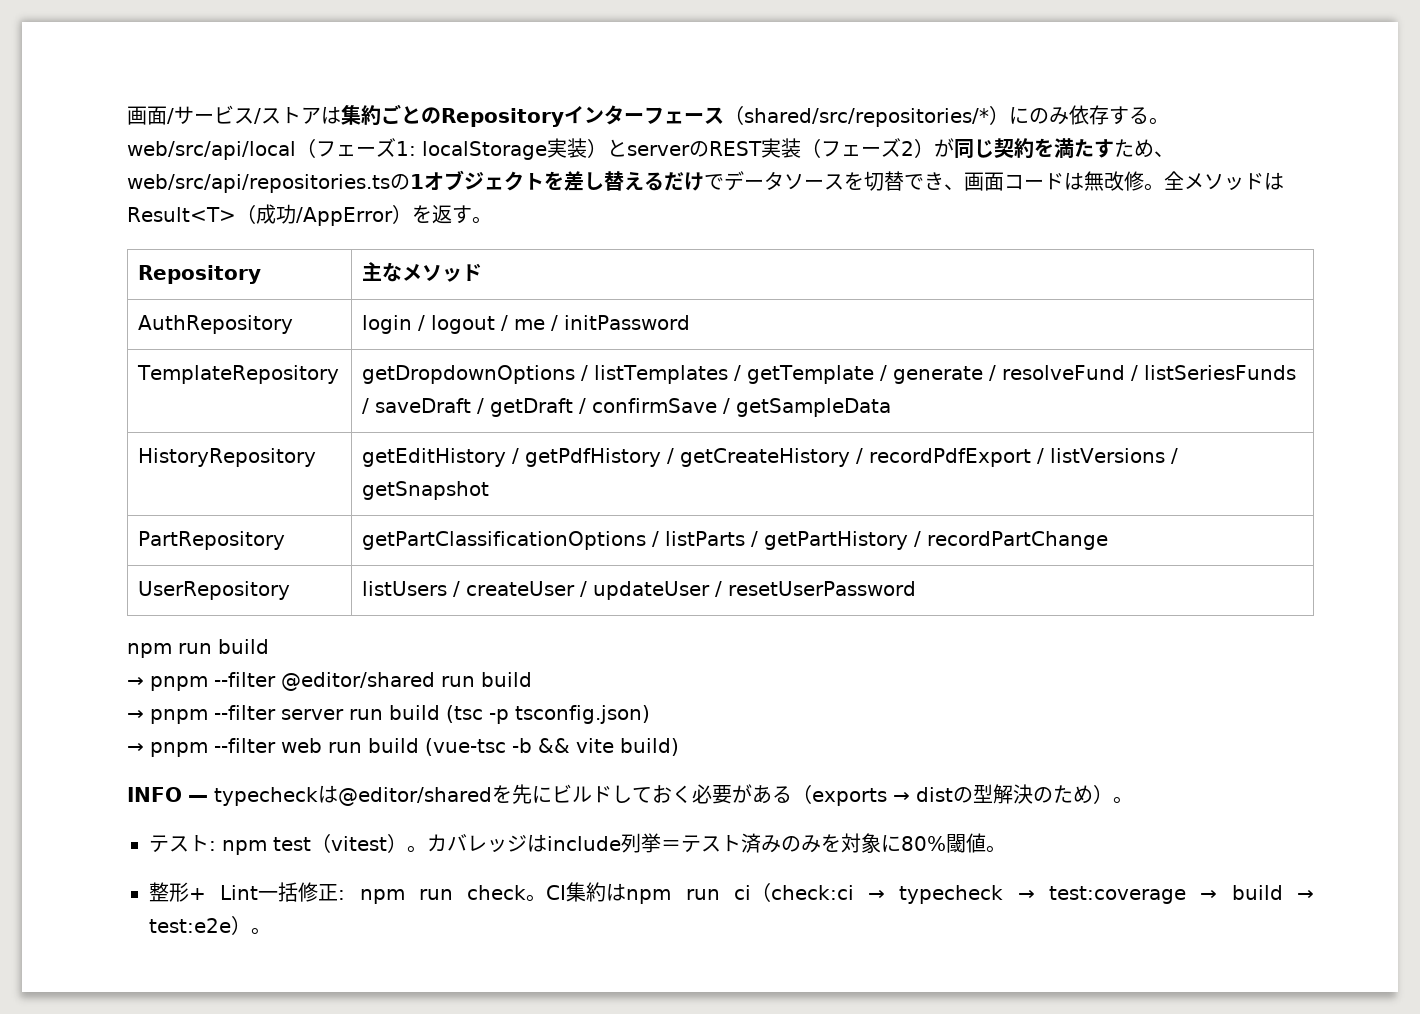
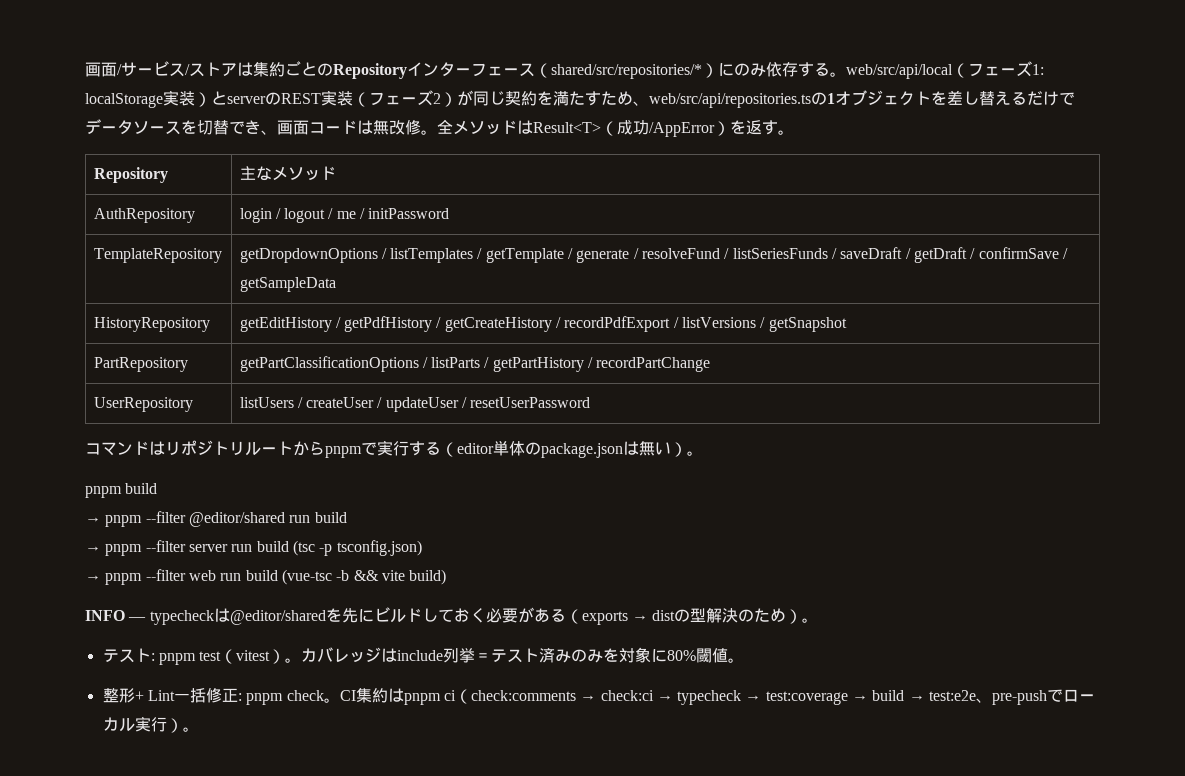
[127,643,212,658] npm run -> [85,440,703,458] [85,486,122,498] コマンドはリポジトリルートからpnpmで実行する（editor単体のpackage.jsonは無い）。 // pnpm
[222,840,267,855] npm -> [158,653,196,665] pnpm
[359,889,453,904] npm run -> [246,693,284,705] pnpm
[626,882,771,904] npm run ci（ -> [403,689,597,705] pnpm ci（check:comments →
(231, 925) none -> [976,689,1096,705] [102,716,167,732] 、pre-pushでローカル実行

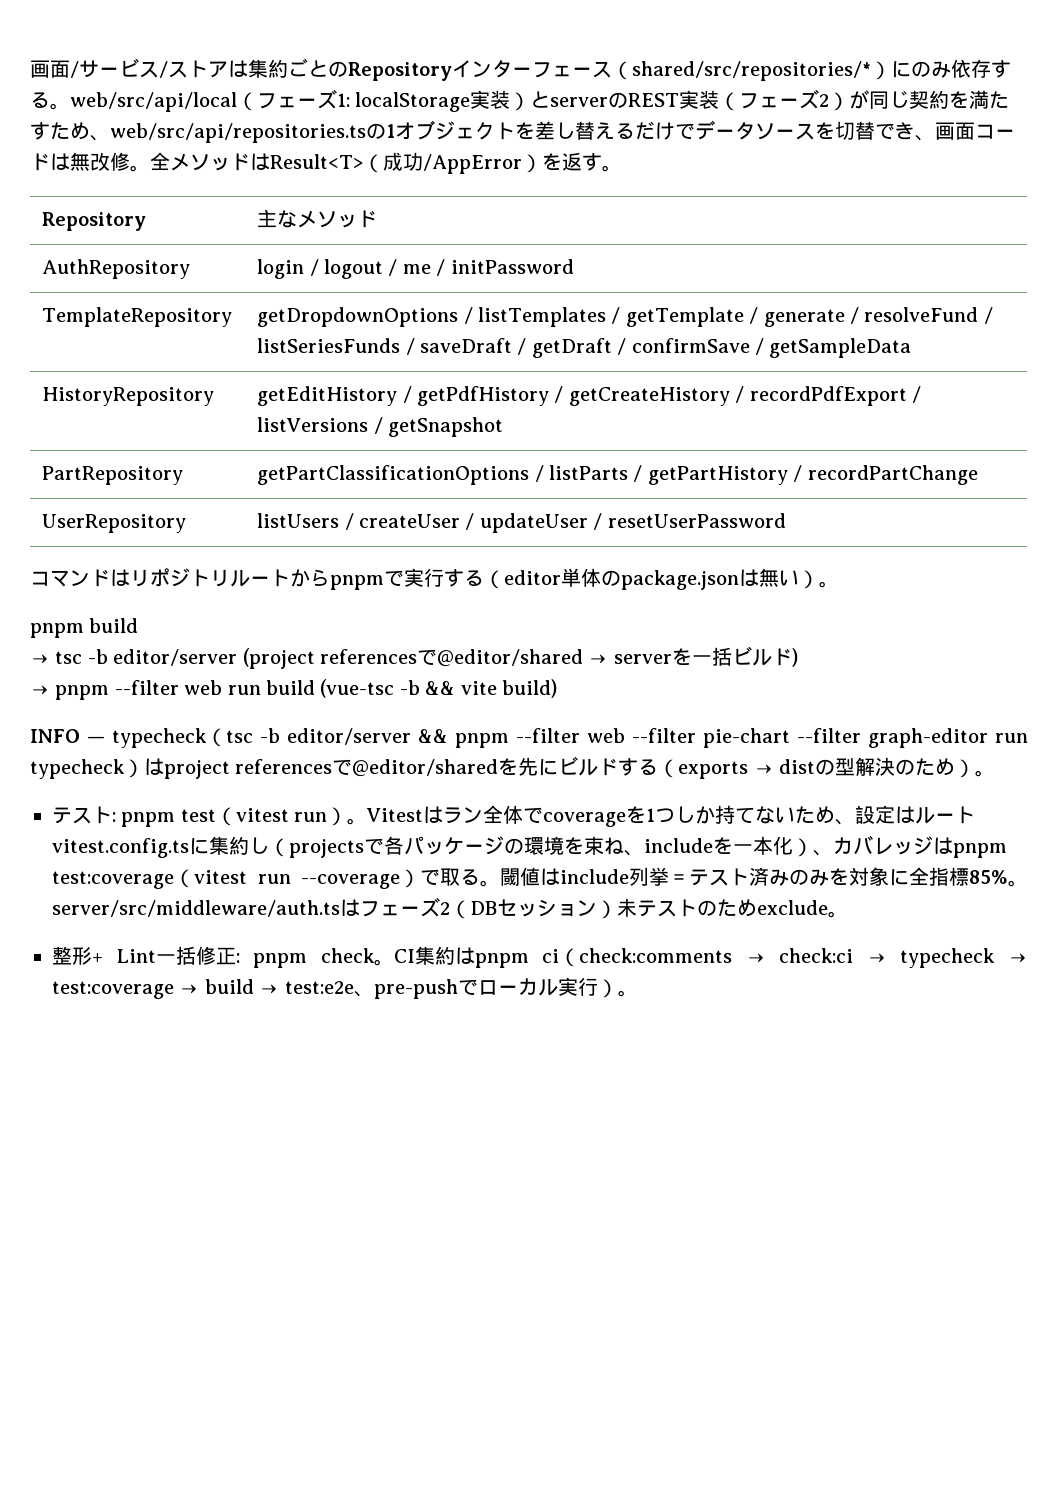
[105,511,347,527] [85,540,422,556] pnpm --filter @editor/shared run build // → pnpm --filter server run build (tsc -p tsconfig.json) -> [55,646,798,669] tsc -b editor/server (project referencesで@editor/shared → serverを一括ビルド)
[213,607,550,625] は@editor/sharedを先にビルドしておく必要があ -> [206,728,1028,748] [30,756,639,779] （tsc -b editor/server && pnpm --filter web --filter pie-chart --filter graph-editor run typecheck）はproject referencesで@editor/sharedを先にビルドす
[269,647,382,664] ）。カバレッジ -> [294,805,976,827] [52,835,1007,858] [52,867,540,889] run）。Vitestはラン全体でcoverageを1つしか持てないため、設定はルートvitest.config.tsに集約し（projectsで各パッケージの環境を束ね、includeを一本化）、カバレッジはpnpm test:coverage（vitest run --coverage）で取る。閾値
[667,648,729,663] 80%閾値 -> [909,867,1028,887] [52,897,828,919] 全指標85%。server/src/middleware/auth.tsはフェーズ2（DBセッション）未テストのためexclude

